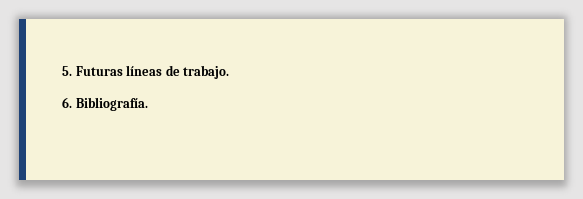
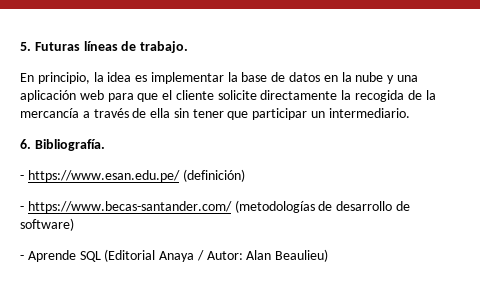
[62,97,148,111] 6. Bibliografía. -> [20,72,418,84] [20,90,436,102] [20,108,410,120] [20,139,105,151] [20,169,245,182] [20,200,410,213] [20,218,74,231] [20,249,329,262] En principio, la idea es implementar la base de datos en la nube y una aplicación web para que el cliente solicite directamente la recogida de la mercancía a través de ella sin tener que participar un intermediario. // 6. Bibliografía. // - https://www.esan.edu.pe/ (definición) // - https://www.becas-santander.com/ (metodologías de desarrollo de software) // - Aprende SQL (Editorial Anaya / Autor: Alan Beaulieu)

